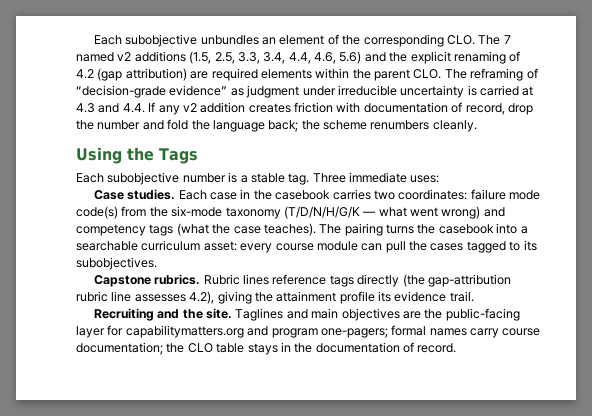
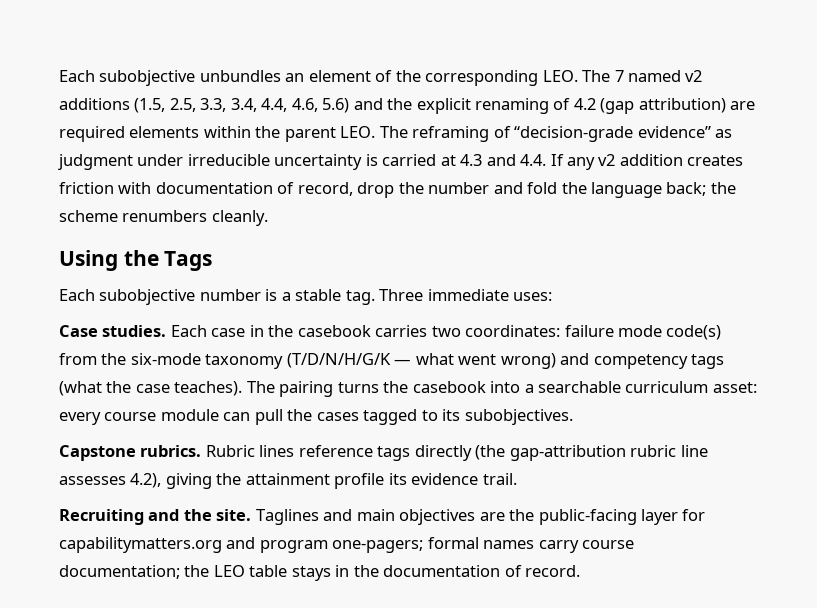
[446,35,475,45] CLO. -> [542,70,578,82] LEO.
[413,69,442,79] CLO. -> [340,126,376,138] LEO.
[187,343,213,353] CLO -> [213,565,245,577] LEO

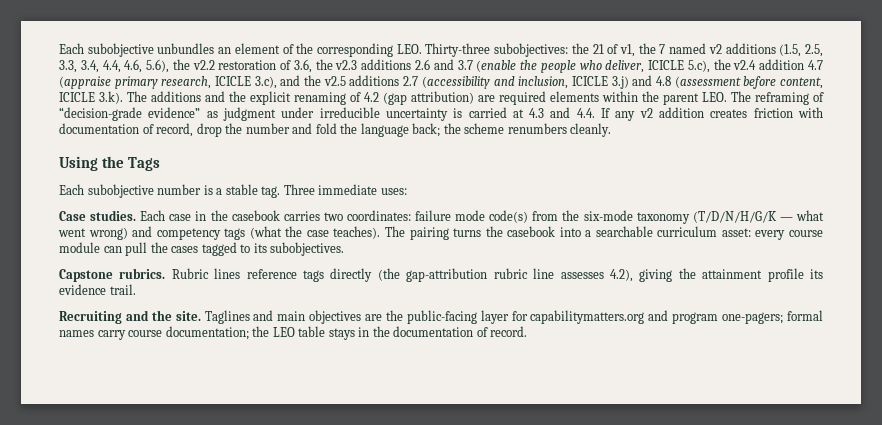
[582,70,611,82] The -> [425,43,656,57] Thirty-three subobjectives: the 21 of v1, the
[322,98,350,113] 5.6) -> [146,59,823,73] [59,75,824,89] [59,91,201,104] 5.6), the v2.2 restoration of 3.6, the v2.3 additions 2.6 and 3.7 (enable the people who deliver, ICICLE 5.c), the v2.4 addition 4.7 (appraise primary research, ICICLE 3.c), and the v2.5 additions 2.7 (accessibility and inclusion, ICICLE 3.j) and 4.8 (assessment before content, ICICLE 3.k). The additions

